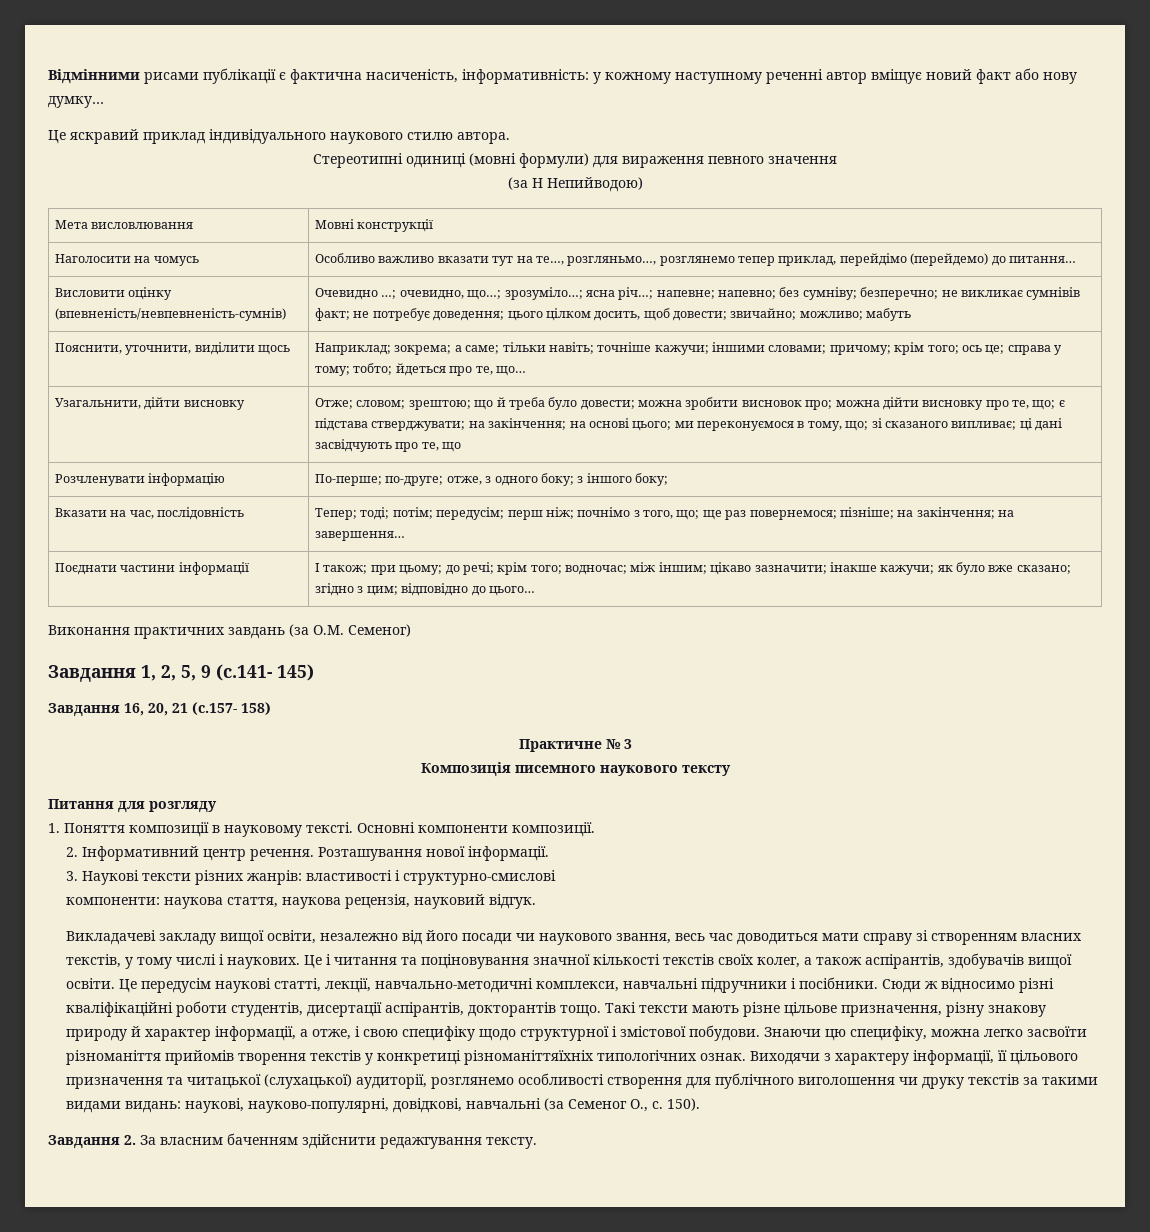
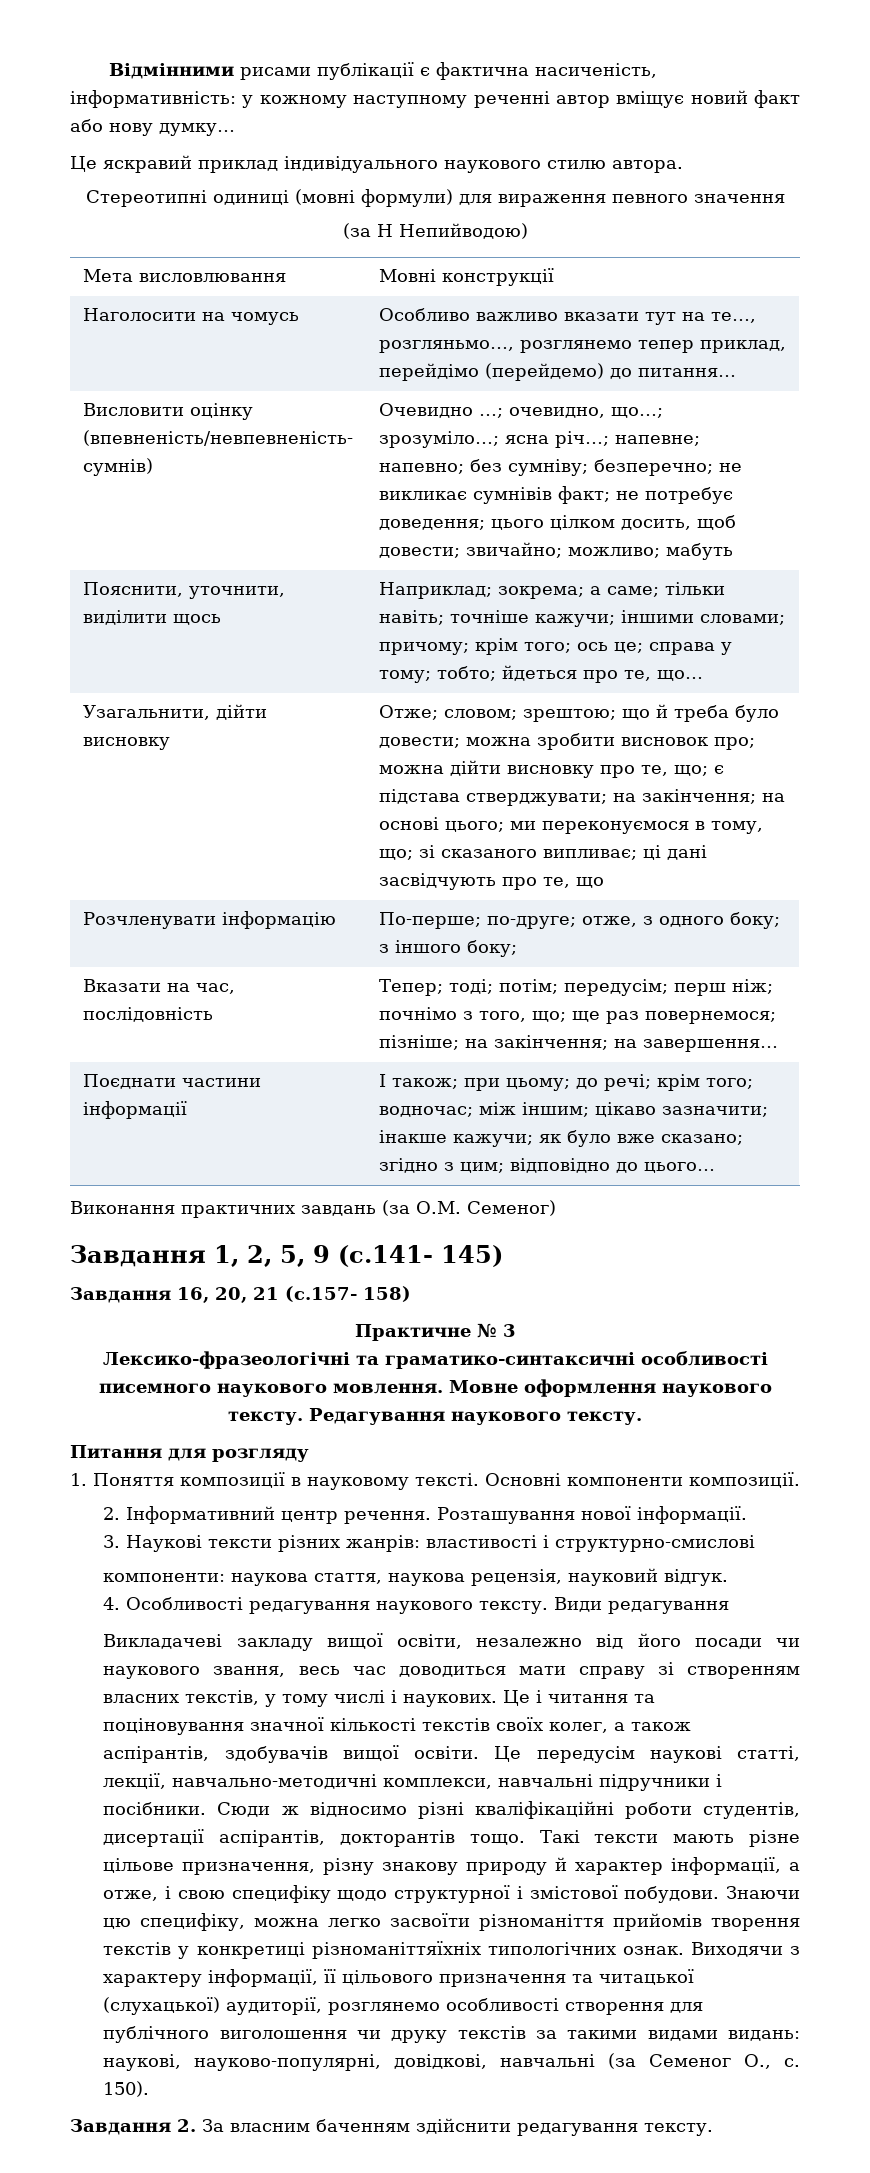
[420,762,731,777] Композиція писемного наукового тексту -> [102,1351,768,1369] [98,1379,772,1397] [228,1408,642,1425] Лексико-фразеологічні та граматико-синтаксичні особливості писемного наукового мовлення. Мовне оформлення наукового тексту. Редагування наукового тексту.
(536, 901) none -> [103,1597,730,1614] // 4. Особливості редагування наукового тексту. Види редагування
[380,1137,482,1149] редажгування -> [517,2123,638,2136] редагування

